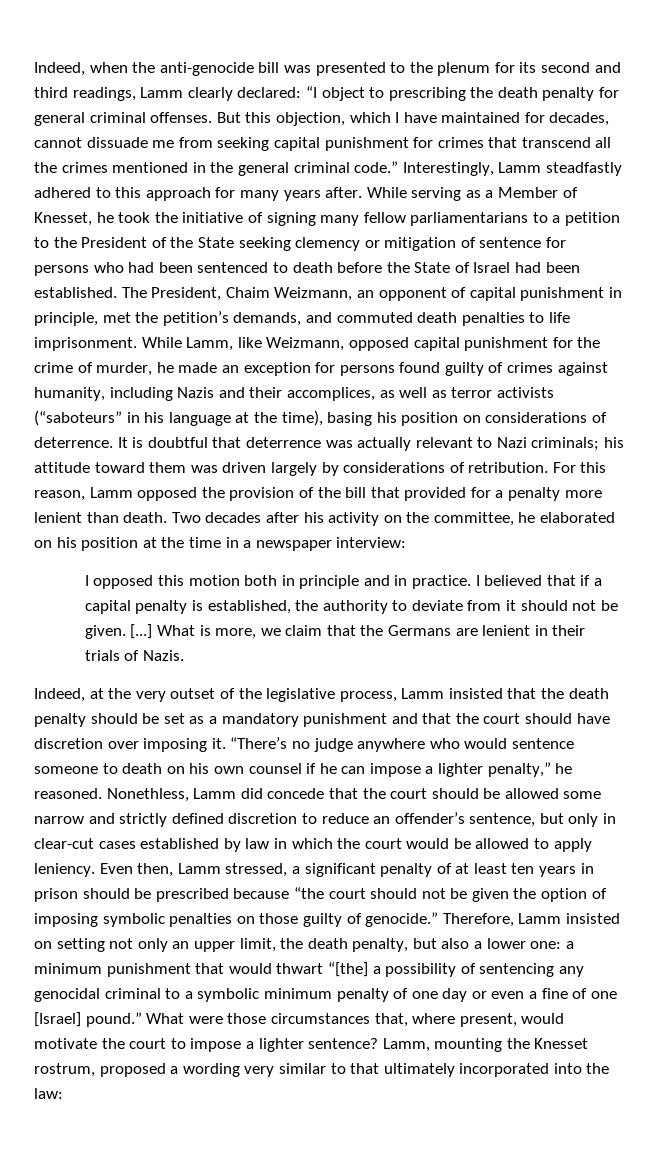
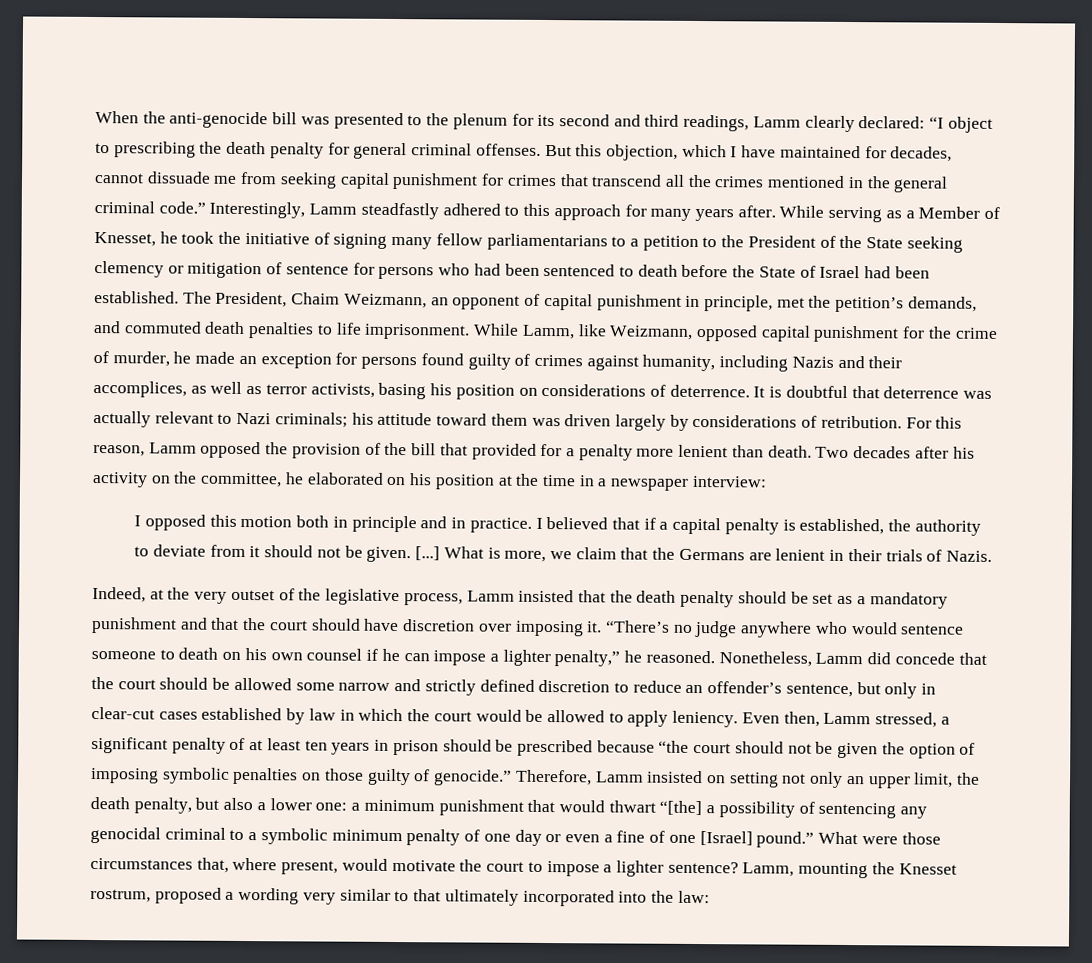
[34,62,128,76] Indeed, when -> [95,111,139,124] When
[496,387,554,398] [34,410,323,426] activists (“saboteurs” in his language at the time), -> [310,383,375,398] activists,
[106,788,189,802] Nonethless, -> [718,651,812,667] Nonetheless,

